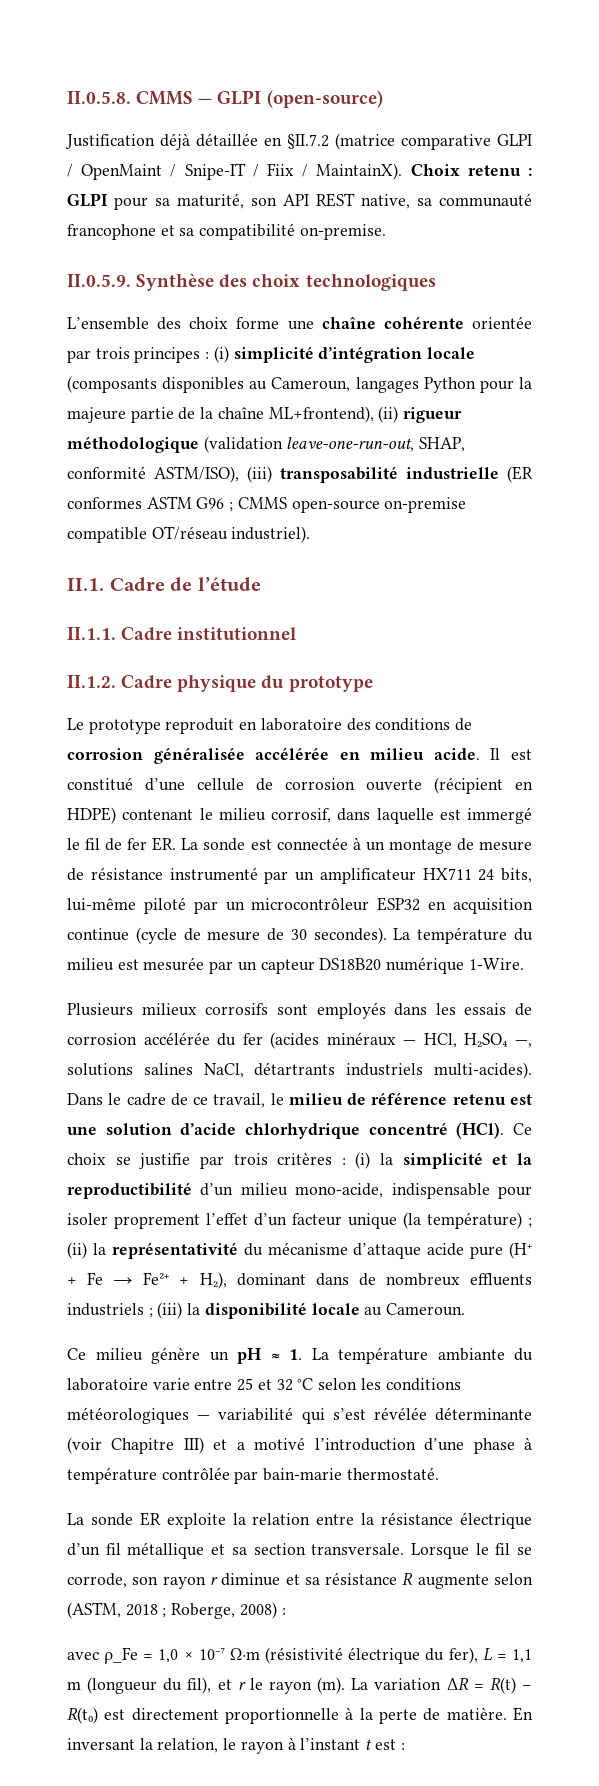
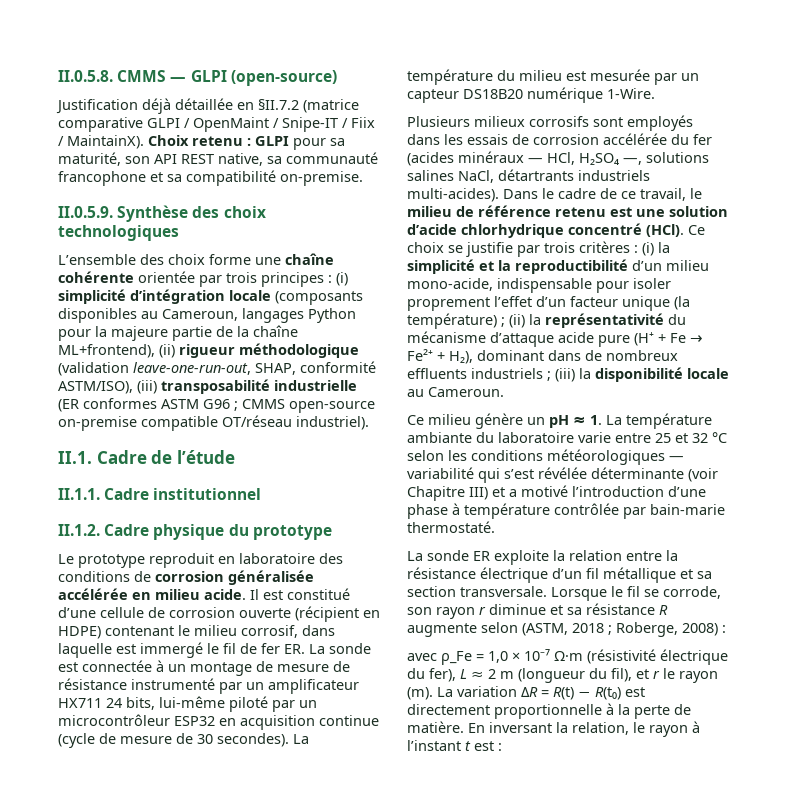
[496,1649,532,1663] = 1,1 -> [471,669,496,679] ≈ 2

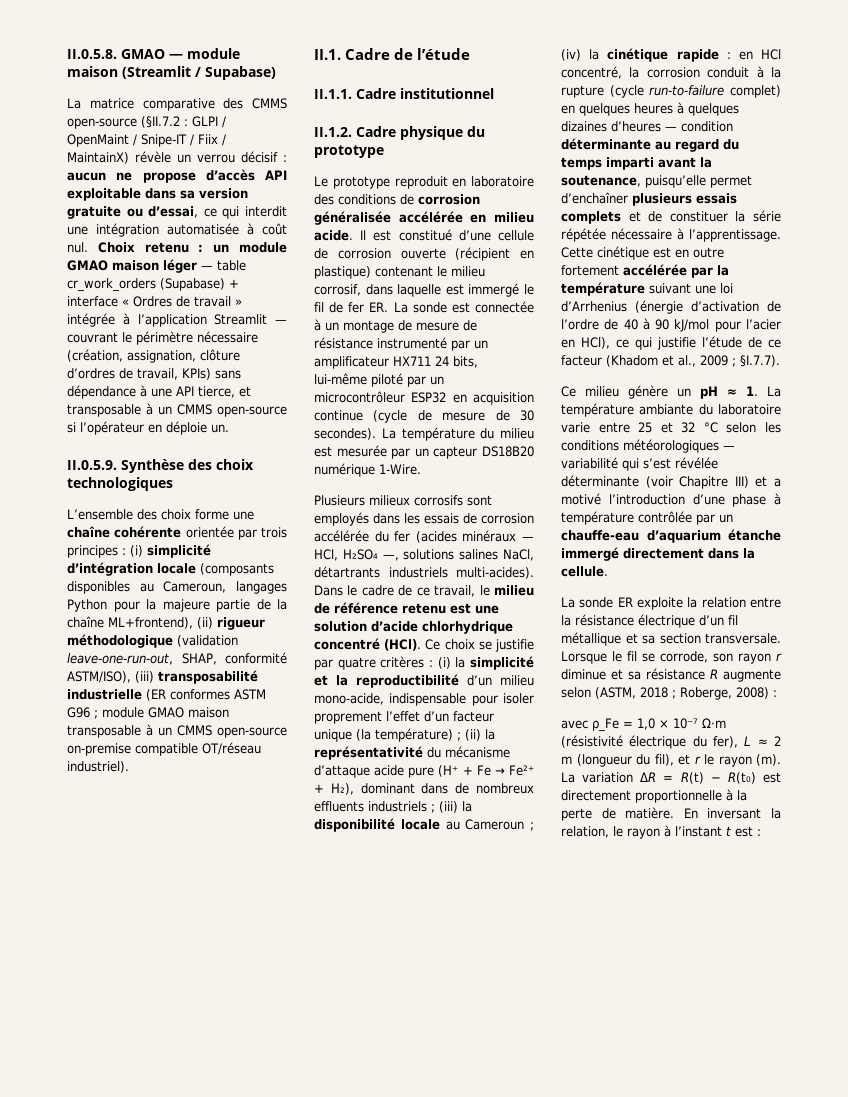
[117,70,337,86] [56,98,359,114] [58,117,143,132] CMMS — GLPI (open-source) // Justification déjà détaillée en §II.7.2 (matrice comparative -> [121,48,240,59] [67,66,276,80] [67,98,287,111] [67,116,188,129] GMAO — module maison (Streamlit / Supabase) // La matrice comparative des CMMS open-source (§II.7.2 :
[67,135,345,150] [58,152,378,166] [58,170,363,186] MaintainX). Choix retenu : GLPI pour sa maturité, son API REST native, sa communauté francophone et sa compatibilité on-premise. -> [67,151,287,164] [67,169,287,183] [67,188,248,201] [67,206,287,219] [67,223,287,237] [67,242,287,253] [67,259,246,273] [67,278,239,292] [67,296,242,307] [67,313,287,327] [67,331,258,345] [67,349,240,363] [67,368,241,380] [67,385,251,399] [67,403,287,417] [67,421,229,435] MaintainX) révèle un verrou décisif : aucun ne propose d’accès API exploitable dans sa version gratuite ou d’essai, ce qui interdit une intégration automatisée à coût nul. Choix retenu : un module GMAO maison léger — table cr_work_orders (Supabase) + interface « Ordres de travail » intégrée à l’application Streamlit — couvrant le périmètre nécessaire (création, assignation, clôture d’ordres de travail, KPIs) sans dépendance à une API tierce, et transposable à un CMMS open-source si l’opérateur en déploie un.
(238, 406) none -> [102,707,229,718] [67,724,172,738] module GMAO maison transposable à un
[58,626,101,639] HDPE) -> [314,266,371,279] plastique)
[544,242,575,253] trois -> [337,657,376,670] quatre
[428,387,504,397] Cameroun. -> [465,819,534,831] [561,48,781,62] [561,66,781,79] [561,85,781,98] [561,102,739,116] [561,121,733,132] [561,138,739,152] [561,157,712,170] [561,175,752,188] [561,192,737,206] [561,210,781,224] [561,228,781,242] [561,246,724,260] [561,264,729,278] [561,282,733,296] [561,300,781,314] [561,318,781,332] [561,336,781,350] [561,355,780,367] Cameroun ; (iv) la cinétique rapide : en HCl concentré, la corrosion conduit à la rupture (cycle run-to-failure complet) en quelques heures à quelques dizaines d’heures — condition déterminante au regard du temps imparti avant la soutenance, puisqu’elle permet d’enchaîner plusieurs essais complets et de constituer la série répétée nécessaire à l’apprentissage. Cette cinétique est en outre fortement accélérée par la température suivant une loi d’Arrhenius (énergie d’activation de l’ordre de 40 à 90 kJ/mol pour l’acier en HCl), ce qui justifie l’étude de ce facteur (Khadom et al., 2009 ; §I.7.7).
[650,504,725,515] [407,521,495,533] bain-marie thermostaté. -> [719,514,733,523] [561,529,781,543] [561,547,755,561] [561,566,608,577] un chauffe-eau d’aquarium étanche immergé directement dans la cellule.

